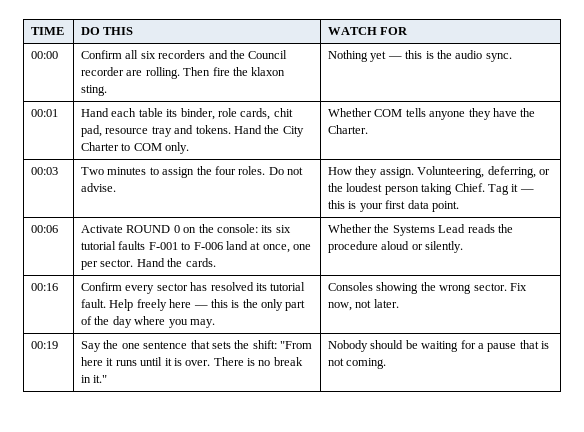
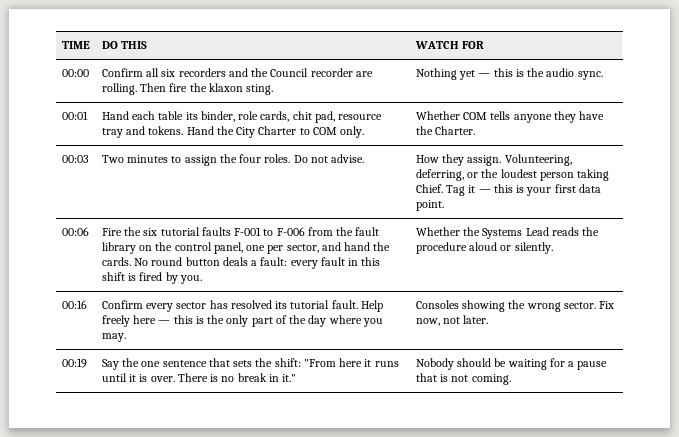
[81,224,273,233] Activate ROUND 0 on the console: its -> [101,227,142,236] Fire the
[225,241,312,253] [81,258,216,270] land at once, one per sector. Hand the cards. -> [307,227,380,236] [101,242,391,254] [101,257,381,269] [101,272,202,284] from the fault library on the control panel, one per sector, and hand the cards. No round button deals a fault: every fault in this shift is fired by you.

